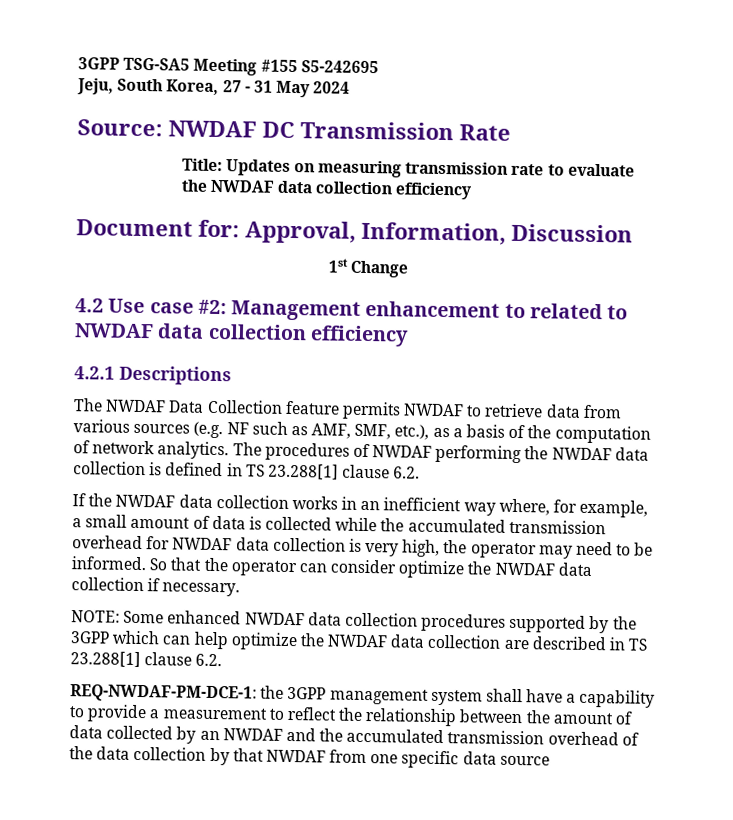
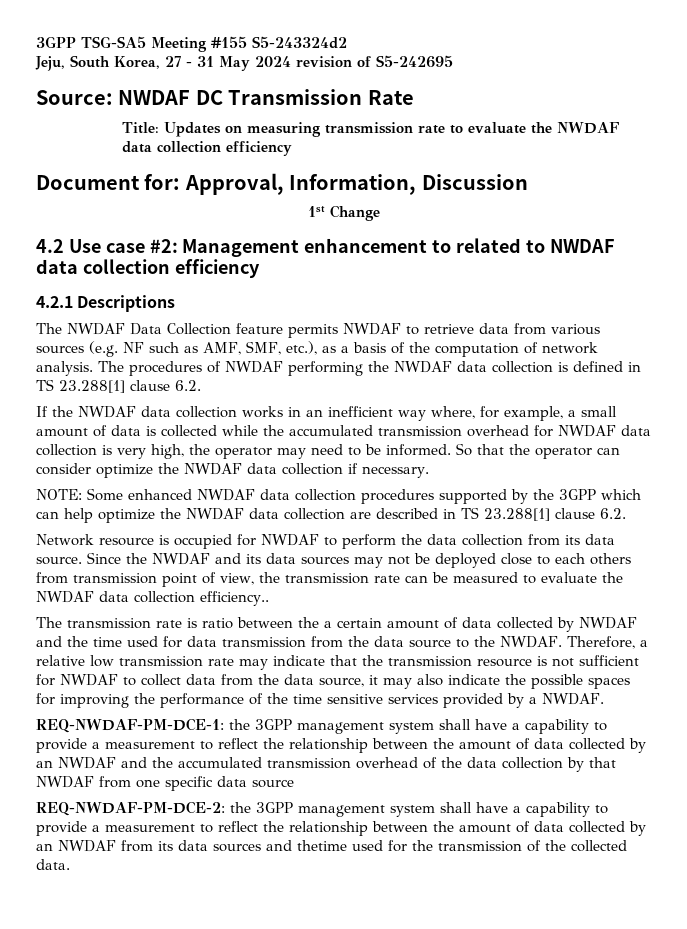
[300,60,379,74] S5-242695 -> [252,36,347,49] S5-243324d2
(351, 87) none -> [296,55,453,68] revision of S5-242695
[157,441,230,460] analytics. -> [36,361,93,376] analysis.
(223, 660) none -> [36,534,615,549] [36,552,631,568] [36,572,623,587] [36,591,269,606] [36,617,637,632] [36,636,648,649] [36,655,639,670] [36,674,630,689] [36,693,604,708] // Network resource is occupied for NWDAF to perform the data collection from its data source. Since the NWDAF and its data sources may not be deployed close to each others from transmission point of view, the transmission rate can be measured to evaluate the NWDAF data collection efficiency.. // The transmission rate is ratio between the a certain amount of data collected by NWDAF and the time used for data transmission from the data source to the NWDAF. Therefore, a relative low transmission rate may indicate that the transmission resource is not sufficient for NWDAF to collect data from the data source, it may also indicate the possible spaces for improving the performance of the time sensitive services provided by a NWDAF.
(550, 760) none -> [36,801,608,817] [36,821,646,836] [36,840,627,852] [36,859,70,870] // REQ-NWDAF-PM-DCE-2: the 3GPP management system shall have a capability to provide a measurement to reflect the relationship between the amount of data collected by an NWDAF from its data sources and thetime used for the transmission of the collected data.

